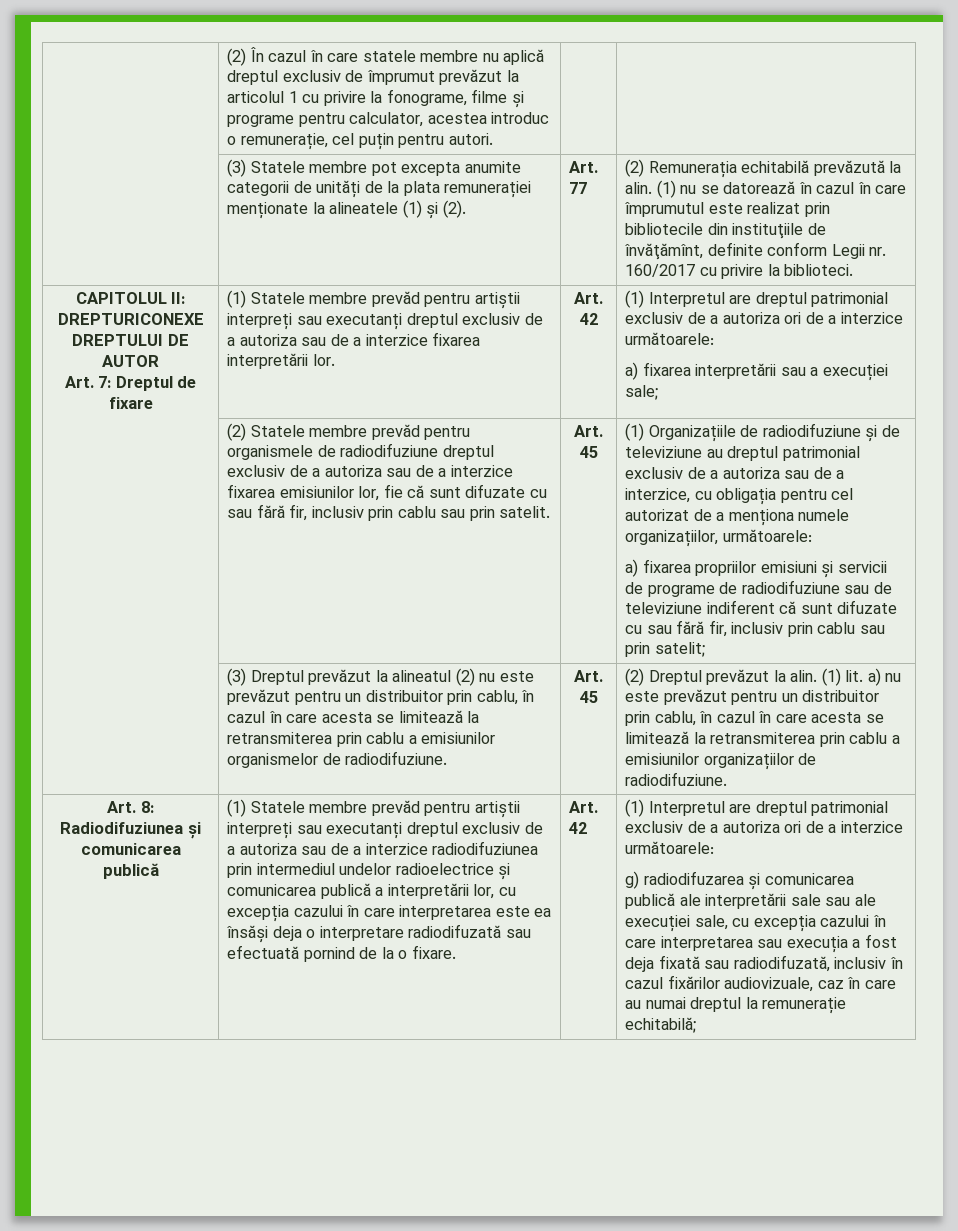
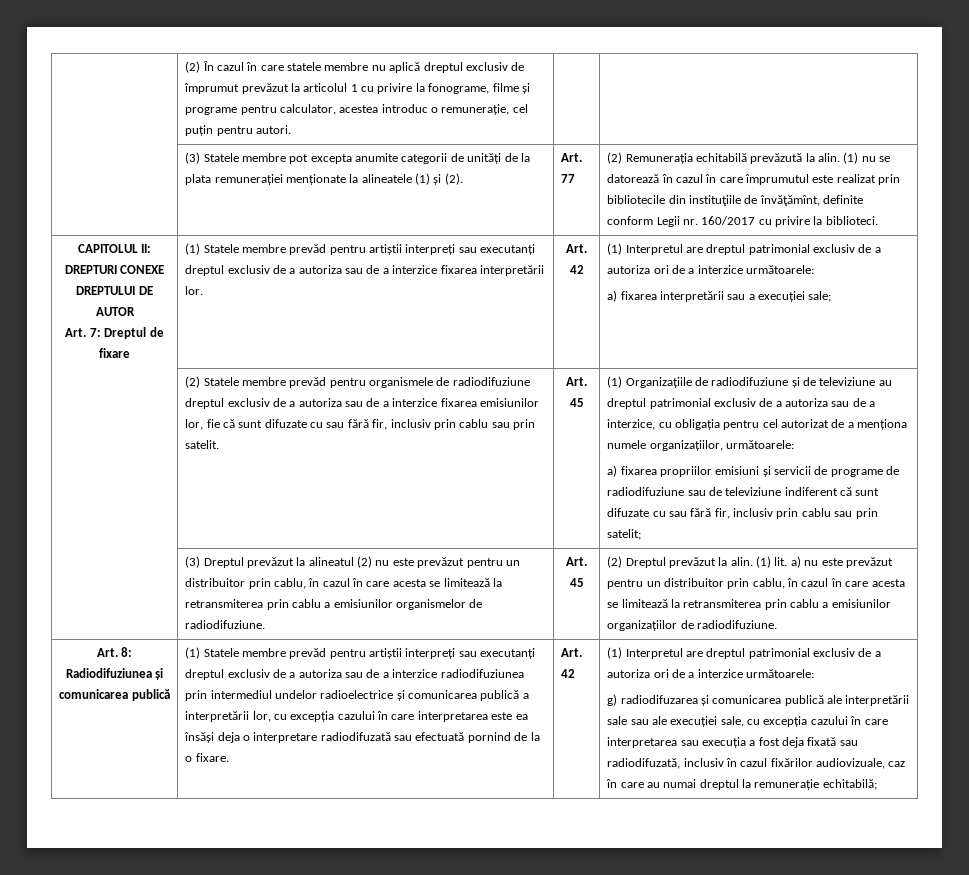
[57,313,204,325] DREPTURICONEXE -> [64,265,165,274] DREPTURI CONEXE

